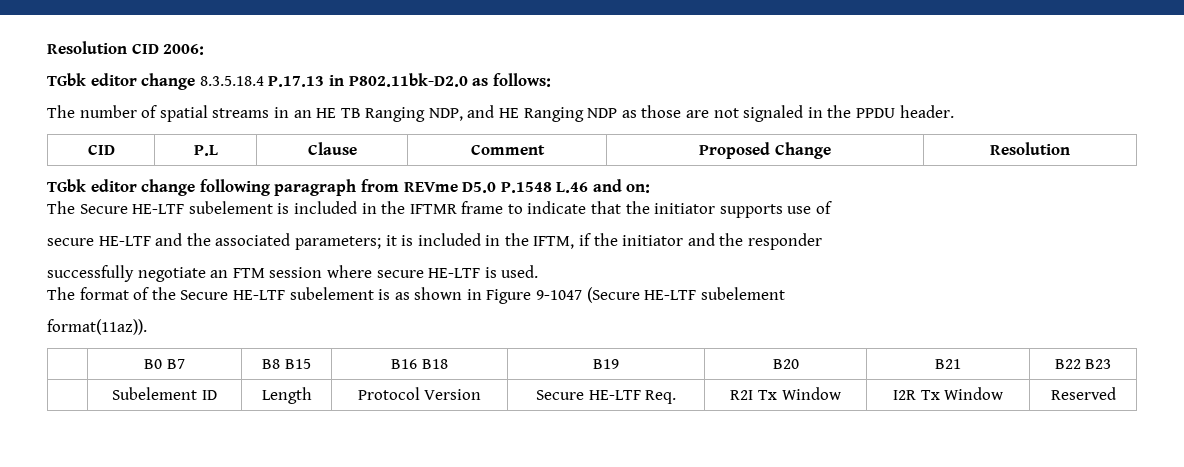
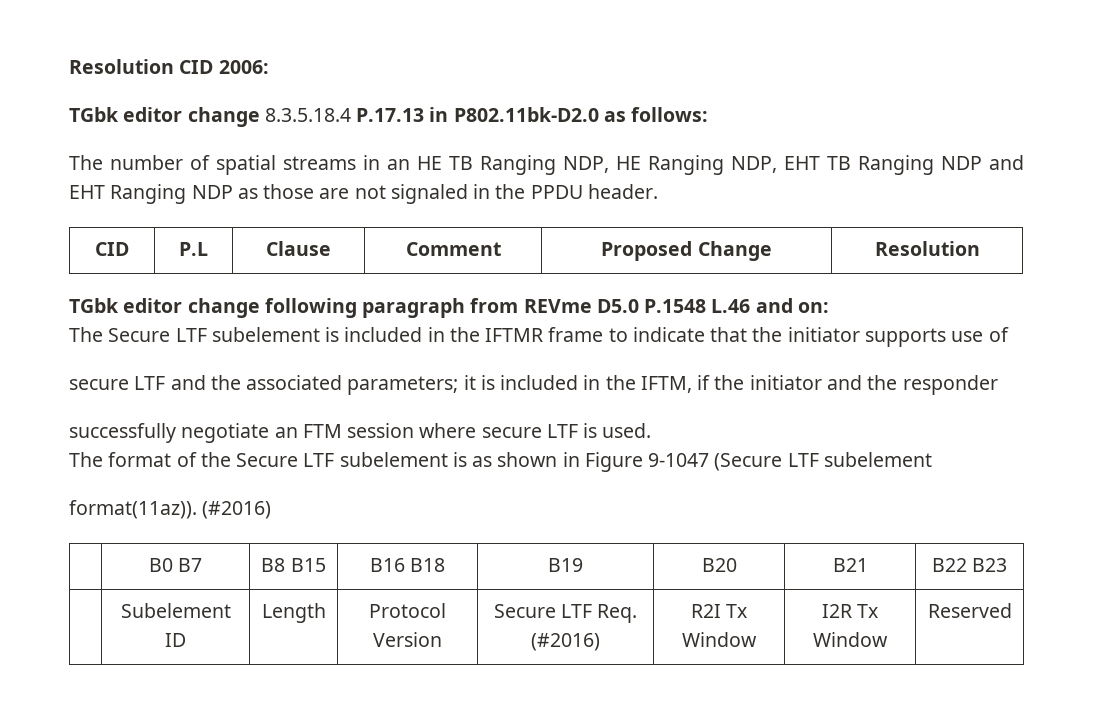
[467,105,520,118] and HE -> [616,155,1024,175] [69,185,105,199] HE Ranging NDP, EHT TB Ranging NDP and EHT
[132,204,185,214] HE-LTF -> [175,328,207,342] LTF
[98,236,151,246] HE-LTF -> [134,376,166,390] LTF
[428,268,481,278] HE-LTF -> [546,424,578,438] LTF
[232,290,285,300] HE-LTF -> [303,453,335,467] LTF
[644,290,697,300] HE-LTF -> [787,453,819,467] LTF
(147, 327) none -> [202,501,272,519] (#2016)
[588,390,641,400] HE-LTF -> [561,604,592,618] LTF
(677, 397) none -> [531,633,600,651] (#2016)

